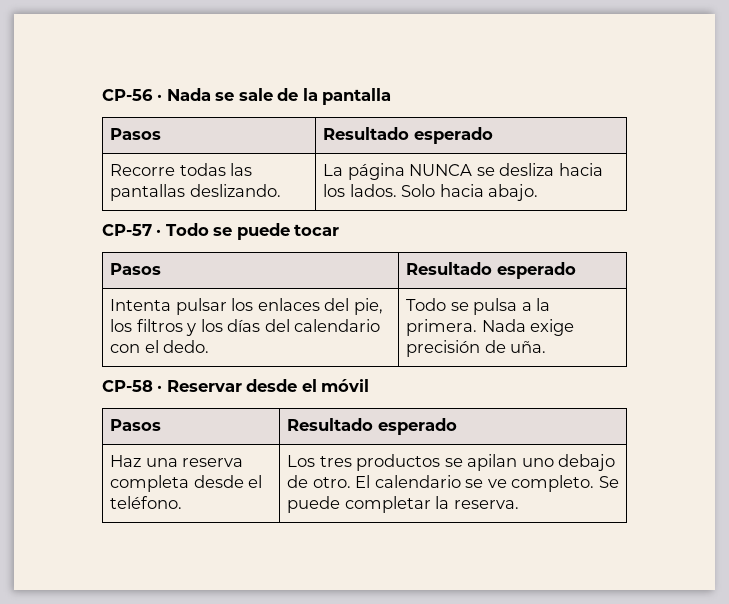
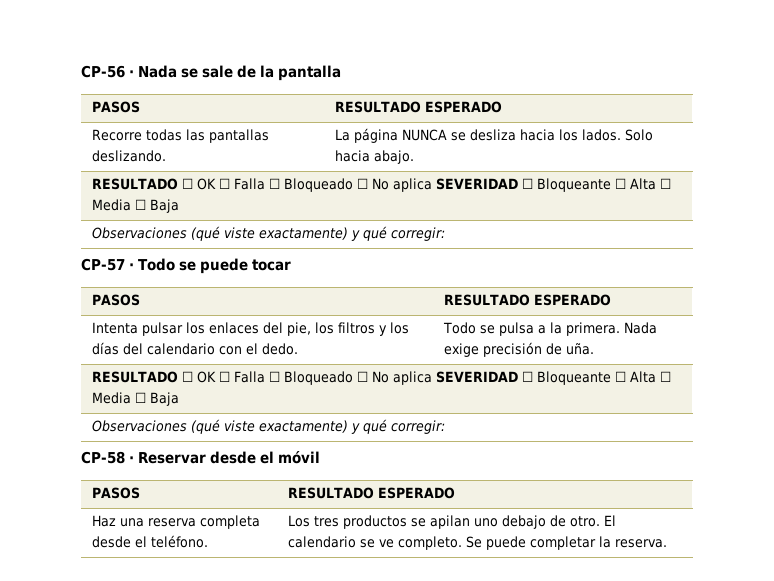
[110,128,162,140] [323,127,493,144] Pasos | Resultado esperado -> [91,101,140,113] [334,101,502,113] PASOS | RESULTADO ESPERADO
(539, 192) none -> [91,178,671,192] [91,199,179,213] [91,226,445,241] // RESULTADO ☐ OK ☐ Falla ☐ Bloqueado ☐ No aplica SEVERIDAD ☐ Bloqueante ☐ Alta ☐ Media ☐ Baja // Observaciones (qué viste exactamente) y qué corregir:
[110,263,162,275] [406,262,576,279] Pasos | Resultado esperado -> [91,294,140,306] [443,294,611,306] PASOS | RESULTADO ESPERADO
(547, 347) none -> [91,371,671,385] [91,392,179,406] [91,419,445,434] // RESULTADO ☐ OK ☐ Falla ☐ Bloqueado ☐ No aplica SEVERIDAD ☐ Bloqueante ☐ Alta ☐ Media ☐ Baja // Observaciones (qué viste exactamente) y qué corregir:
[110,419,162,431] [287,418,457,435] Pasos | Resultado esperado -> [91,487,140,499] [287,487,455,499] PASOS | RESULTADO ESPERADO

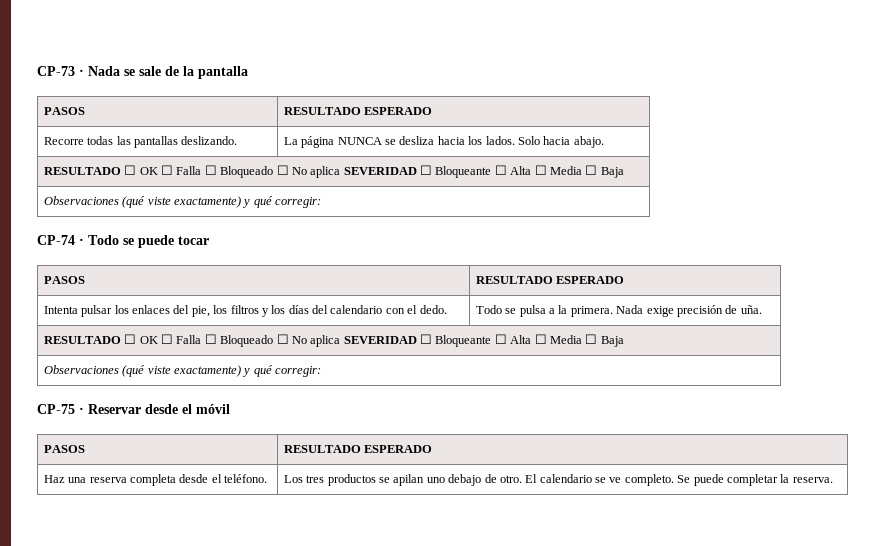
[81,65,125,78] CP-56 -> [37,66,75,76] CP-73
[81,258,125,271] CP-57 -> [37,235,75,245] CP-74
[81,451,125,464] CP-58 -> [37,404,75,414] CP-75

